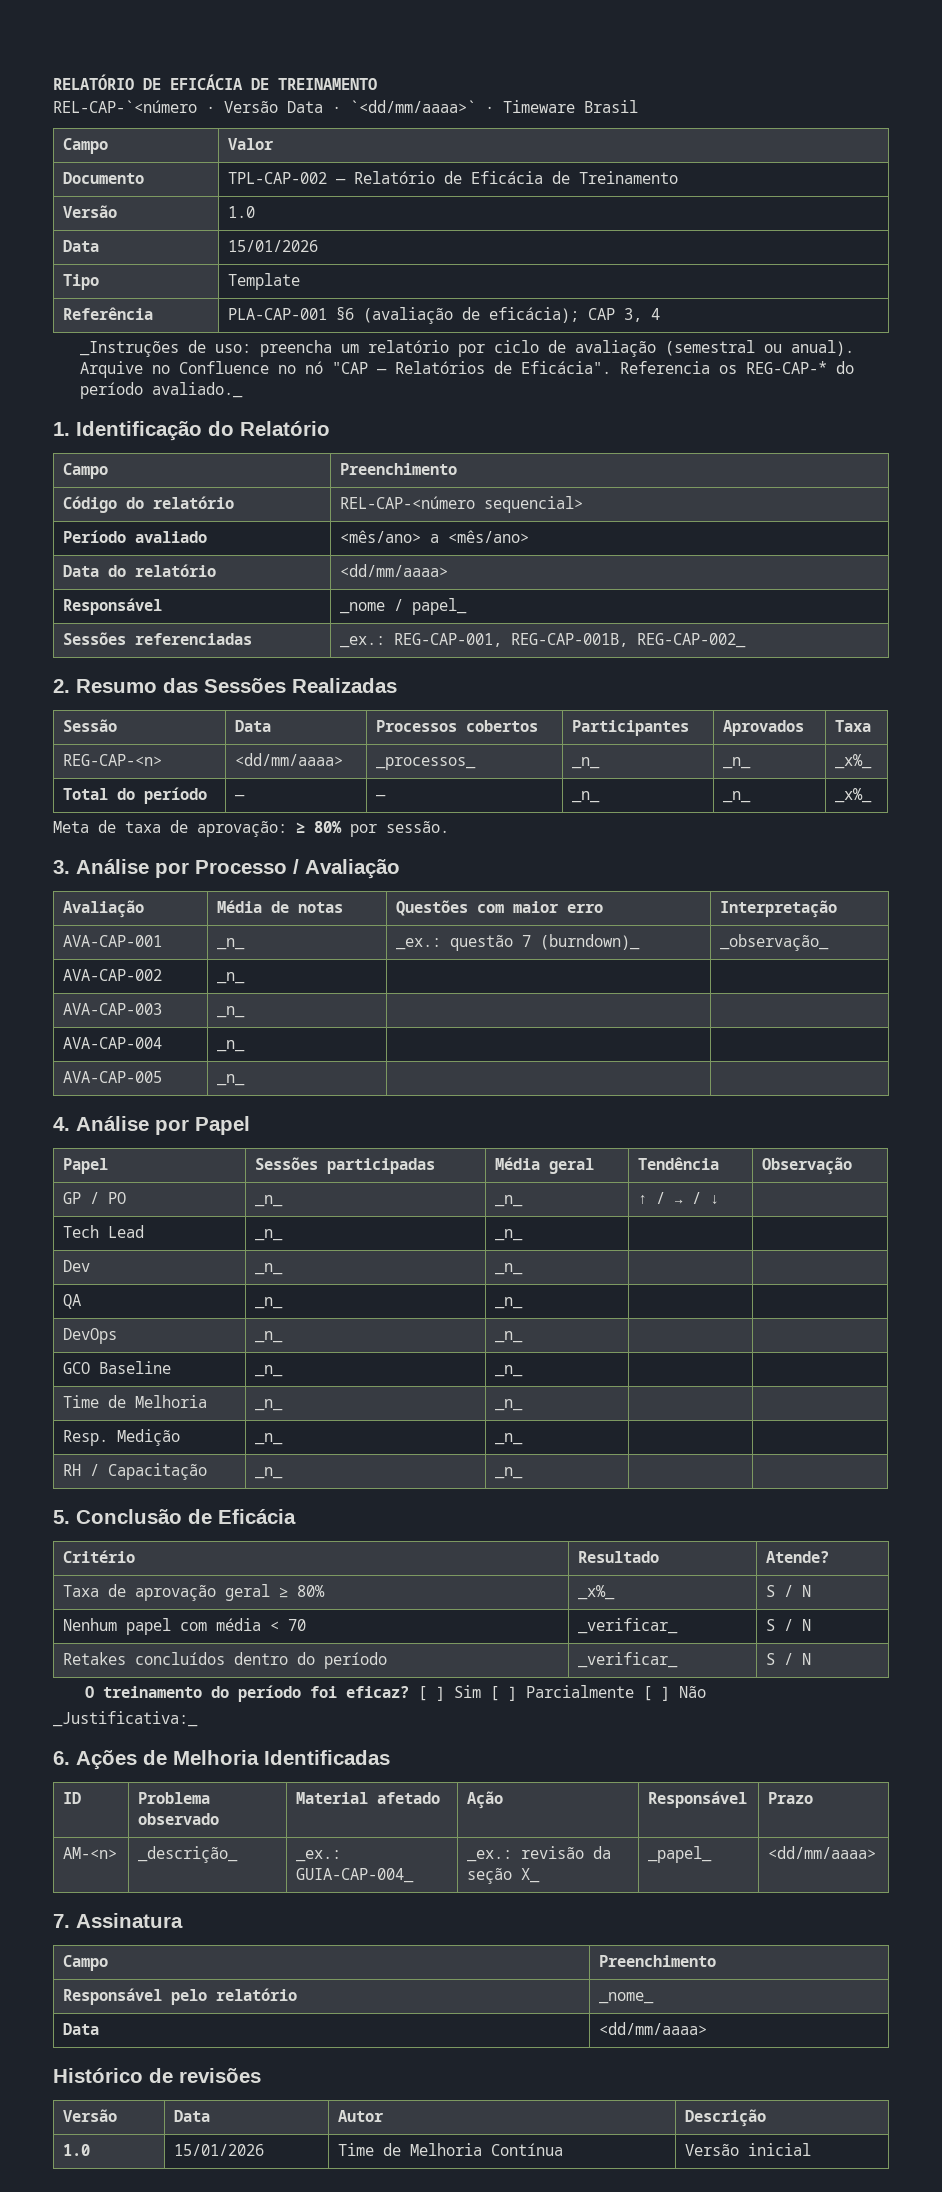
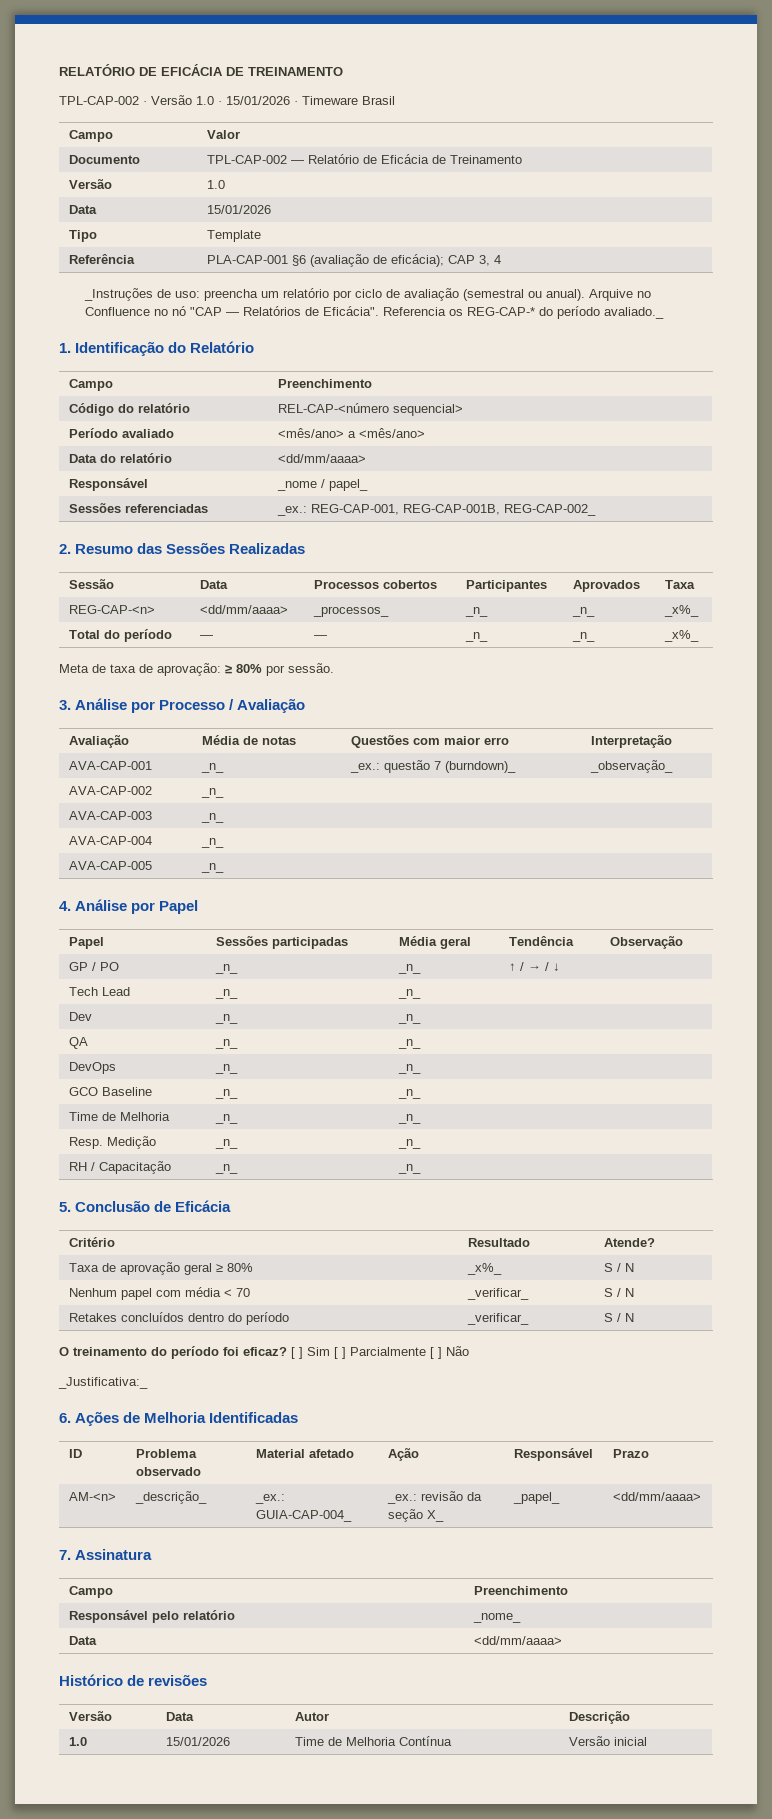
[53,100,197,113] REL-CAP-`<número -> [59,96,139,105] TPL-CAP-002
[287,100,476,113] Data · `<dd/mm/aaaa>` -> [196,96,290,105] 1.0 · 15/01/2026

